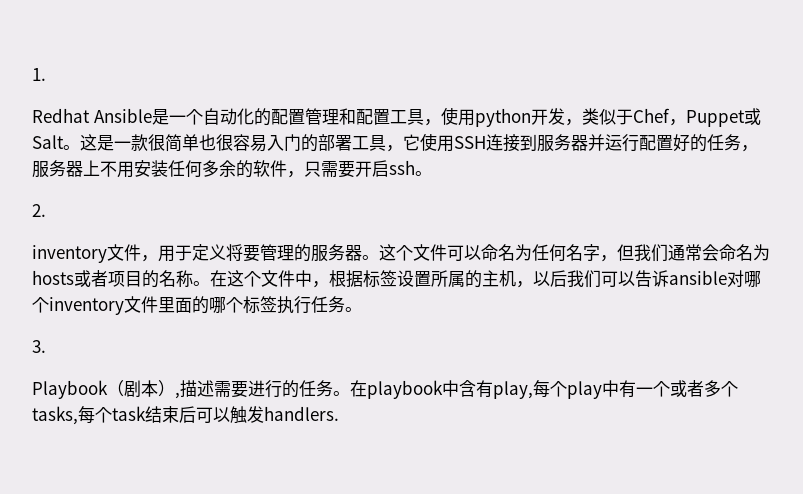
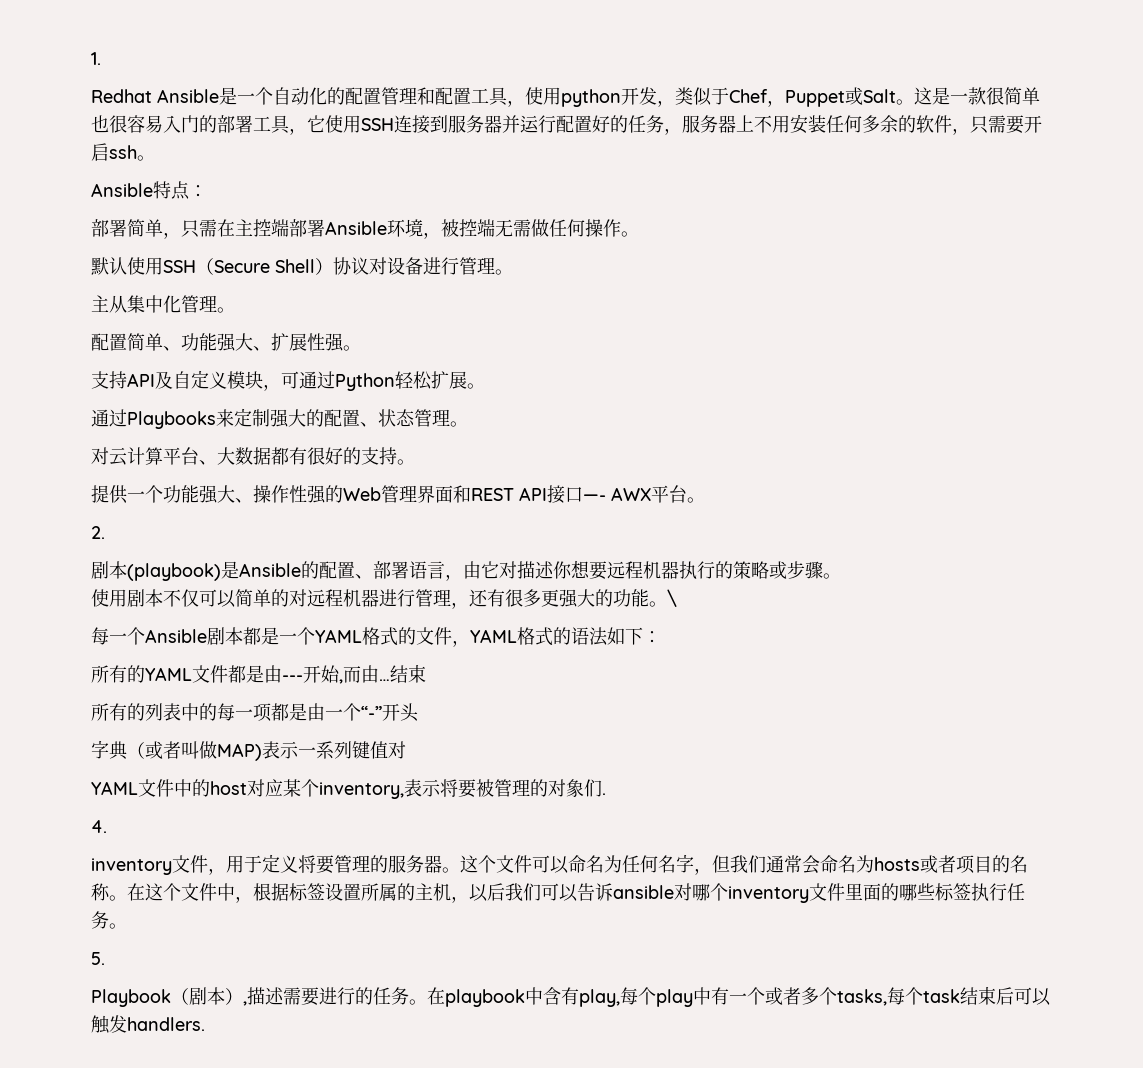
[32,204,46,217] 2. -> [91,181,207,200] [91,219,639,239] [91,257,513,275] [91,295,235,313] [91,333,361,352] [91,370,485,391] [91,408,468,429] [91,447,415,466] [91,485,705,504] [91,526,105,539] [91,560,841,581] [91,589,677,609] [91,627,661,647] [91,665,426,684] [91,703,419,722] [91,740,406,761] [91,779,606,799] [91,820,107,833] Ansible特点： // 部署简单，只需在主控端部署Ansible环境，被控端无需做任何操作。 // 默认使用SSH（Secure Shell）协议对设备进行管理。 // 主从集中化管理。 // 配置简单、功能强大、扩展性强。 // 支持API及自定义模块，可通过Python轻松扩展。 // 通过Playbooks来定制强大的配置、状态管理。 // 对云计算平台、大数据都有很好的支持。 // 提供一个功能强大、操作性强的Web管理界面和REST API接口—- AWX平台。 // 2. // 剧本(playbook)是Ansible的配置、部署语言，由它对描述你想要远程机器执行的策略或步骤。 // 使用剧本不仅可以简单的对远程机器进行管理，还有很多更强大的功能。\ // 每一个Ansible剧本都是一个YAML格式的文件，YAML格式的语法如下： // 所有的YAML文件都是由---开始,而由…结束 // 所有的列表中的每一项都是由一个“-”开头 // 字典（或者叫做MAP)表示一系列键值对 // YAML文件中的host对应某个inventory,表示将要被管理的对象们. // 4.
[226,297,243,313] 个 -> [917,883,935,900] 些
[32,340,46,353] 3. -> [91,952,105,965] 5.

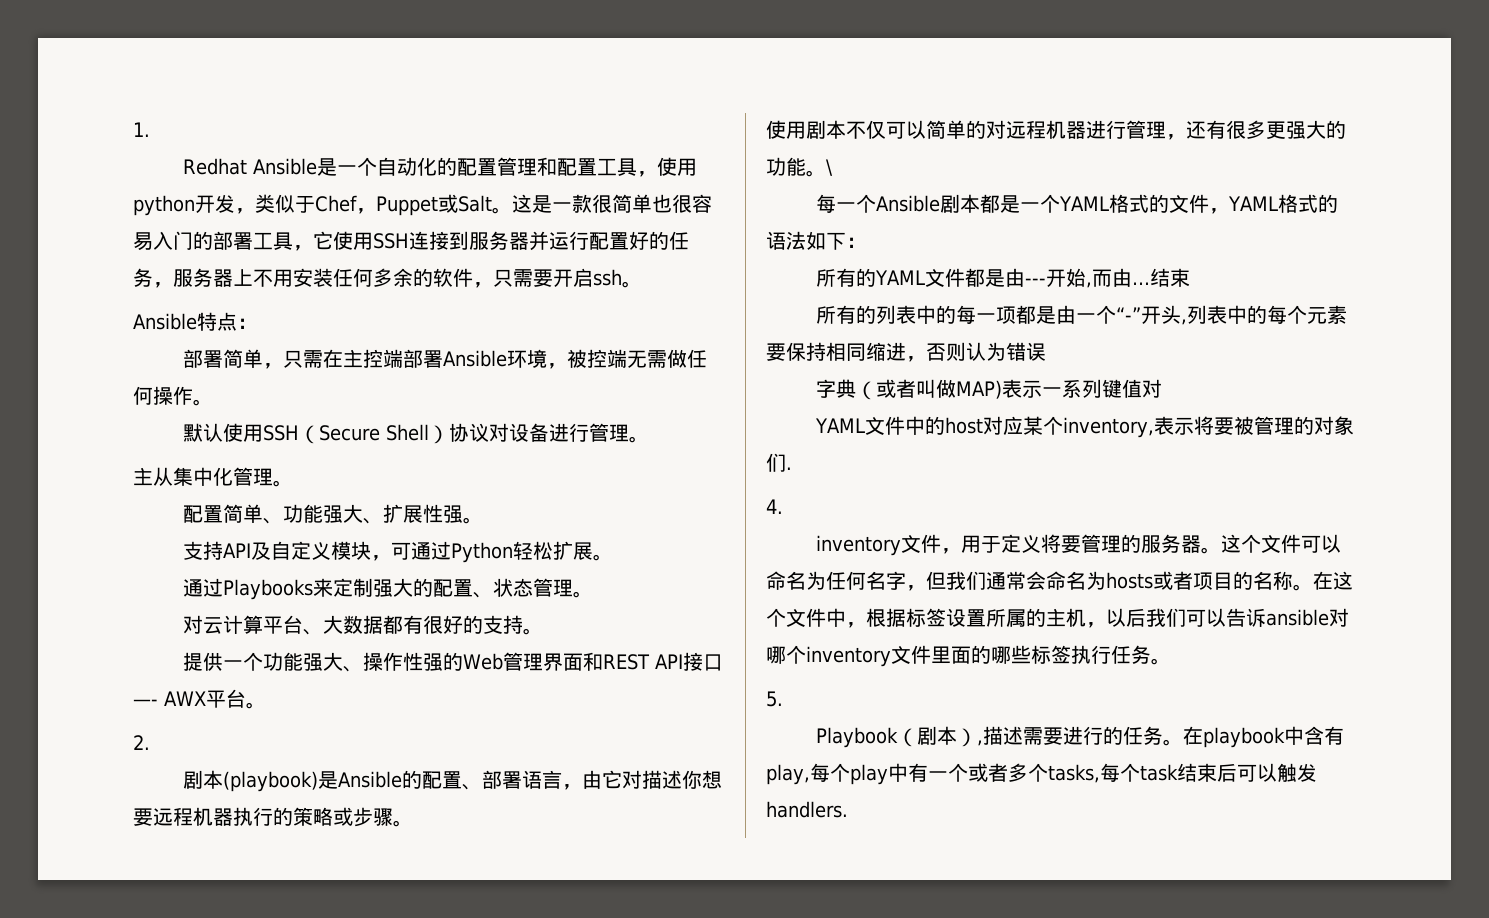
(419, 712) none -> [1180,305,1347,325] [766,342,1046,362] ,列表中的每个元素要保持相同缩进，否则认为错误

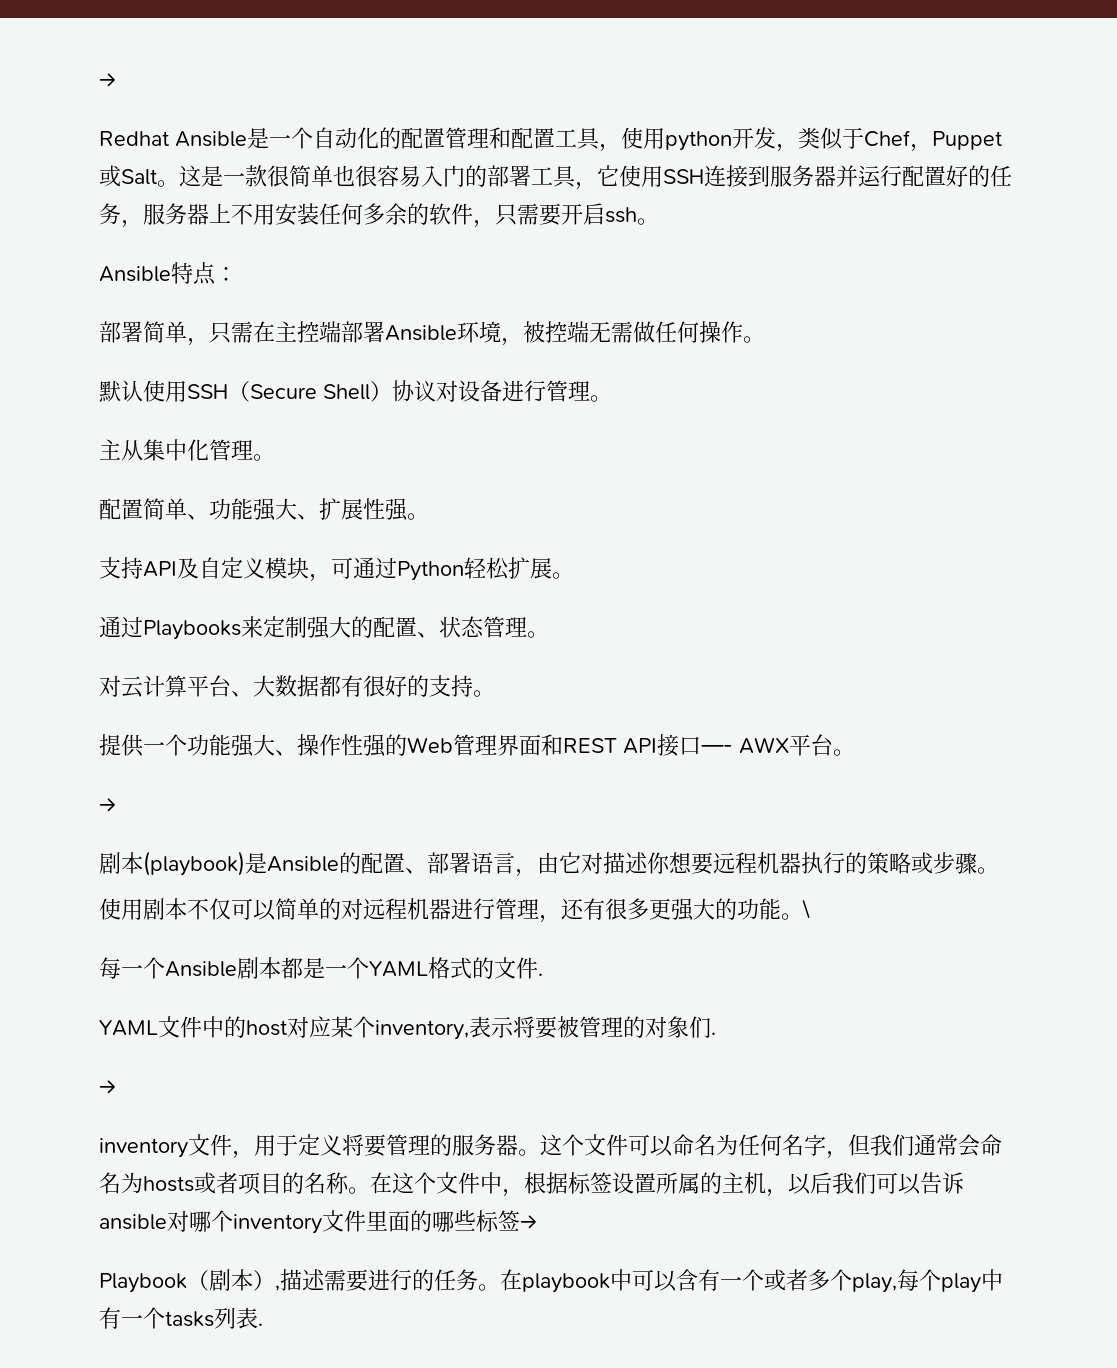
[133,122,150,137] 1. -> [99,73,116,87] →
[133,735,150,750] 2. -> [99,798,116,812] →
[1208,194,1338,214] [766,231,866,250] [815,268,1190,288] [815,305,1347,325] [766,342,1046,362] [815,379,1162,400] ，YAML格式的语法如下： // 所有的YAML文件都是由---开始,而由…结束 // 所有的列表中的每一项都是由一个“-”开头,列表中的每个元素要保持相同缩进，否则认为错误 // 字典（或者叫做MAP)表示一系列键值对 -> [538,973,543,976] .
[766,499,783,514] 4. -> [99,1080,116,1094] →
[1071,645,1171,665] [766,691,783,707] 执行任务。 // 5. -> [520,1215,537,1229] →
[1303,726,1344,745] 含有 -> [632,1269,852,1292] 可以含有一个或者多个
[968,763,1317,783] [766,801,848,818] 或者多个tasks,每个task结束后可以触发handlers. -> [165,1307,263,1329] tasks列表.

